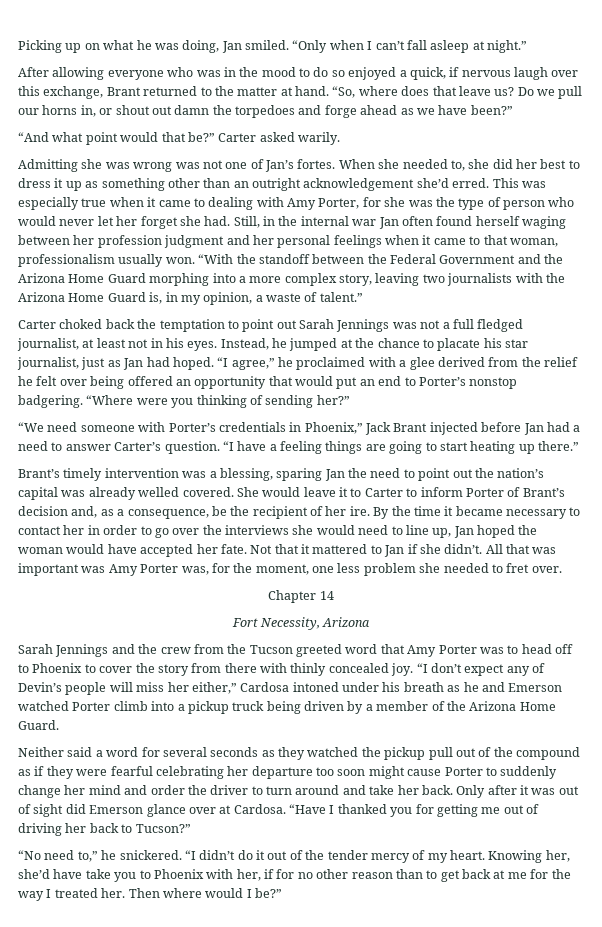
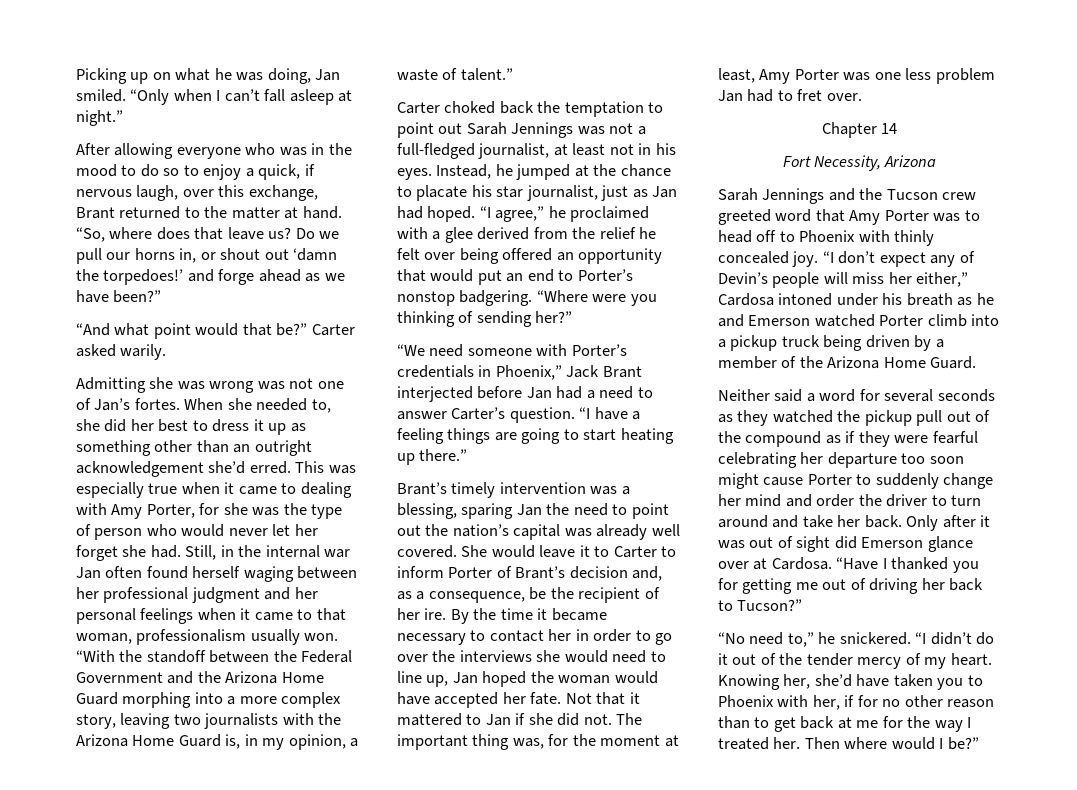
[348,67,397,80] enjoyed -> [183,164,242,180] to enjoy
[514,67,548,80] laugh -> [136,185,179,201] laugh,
[174,105,295,118] damn the torpedoes -> [293,248,338,261] [76,269,184,285] ‘damn the torpedoes!’
[97,235,162,248] profession -> [103,587,189,603] professional
[452,319,524,332] full fledged -> [397,143,475,159] full-fledged
[429,422,478,435] injected -> [397,386,473,402] interjected
[138,487,180,497] welled -> [651,524,680,536] well
[444,544,557,554] [18,563,309,576] didn’t. All that was important was Amy Porter was, for the moment, -> [557,713,643,726] [397,734,679,750] [718,68,871,84] did not. The important thing was, for the moment at least, Amy Porter was
[419,563,489,573] she needed -> [718,89,774,102] Jan had
[160,644,293,654] crew from the Tucson -> [886,189,977,200] Tucson crew
[84,663,257,676] to cover the story from there -> (856, 236) none
[85,869,111,879] take -> [893,674,933,687] taken

